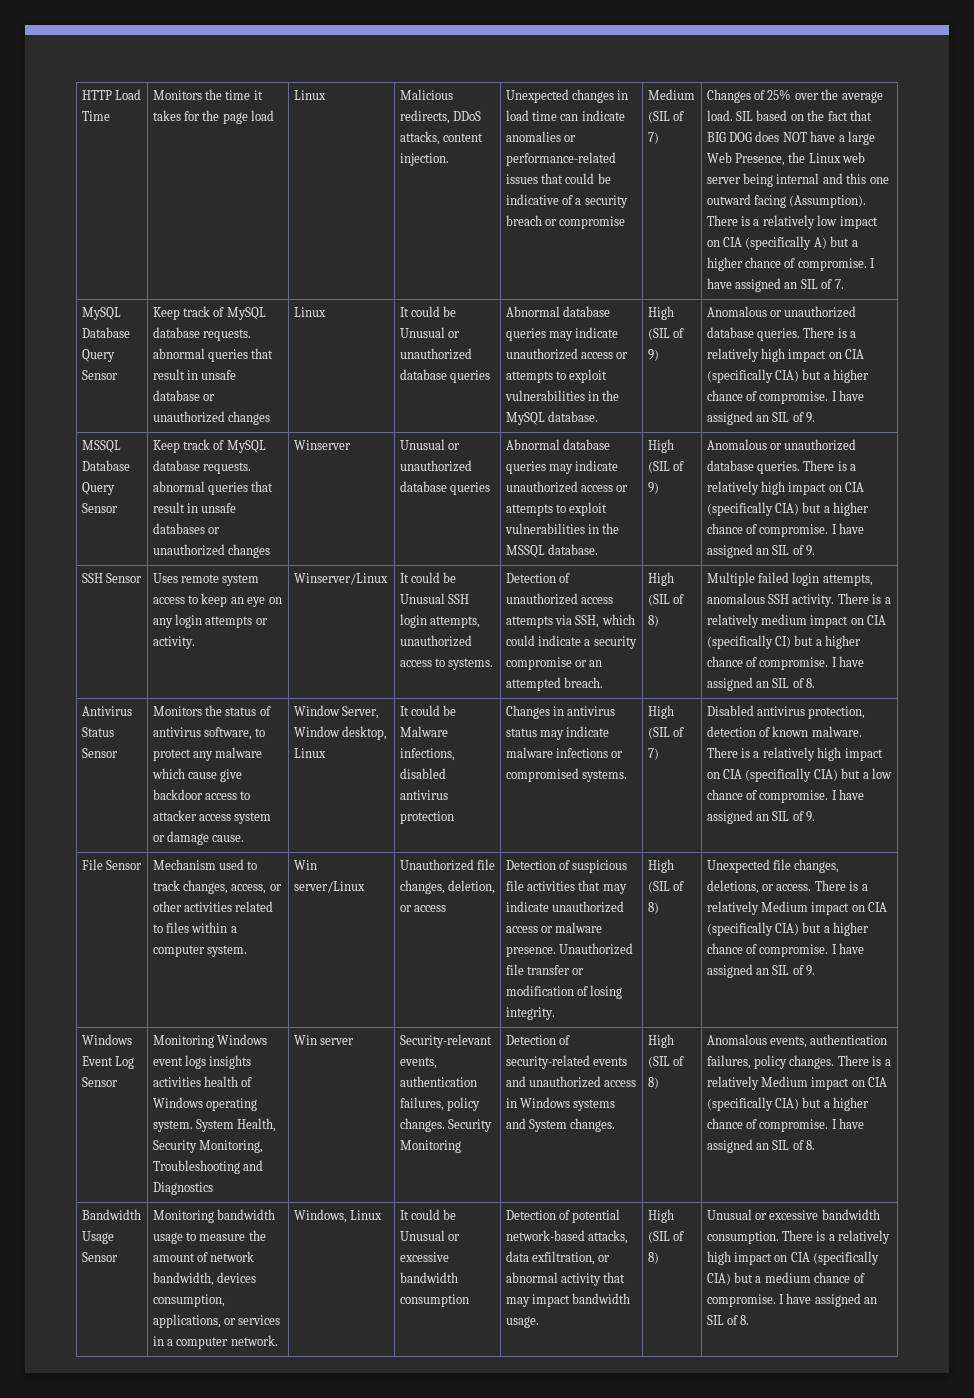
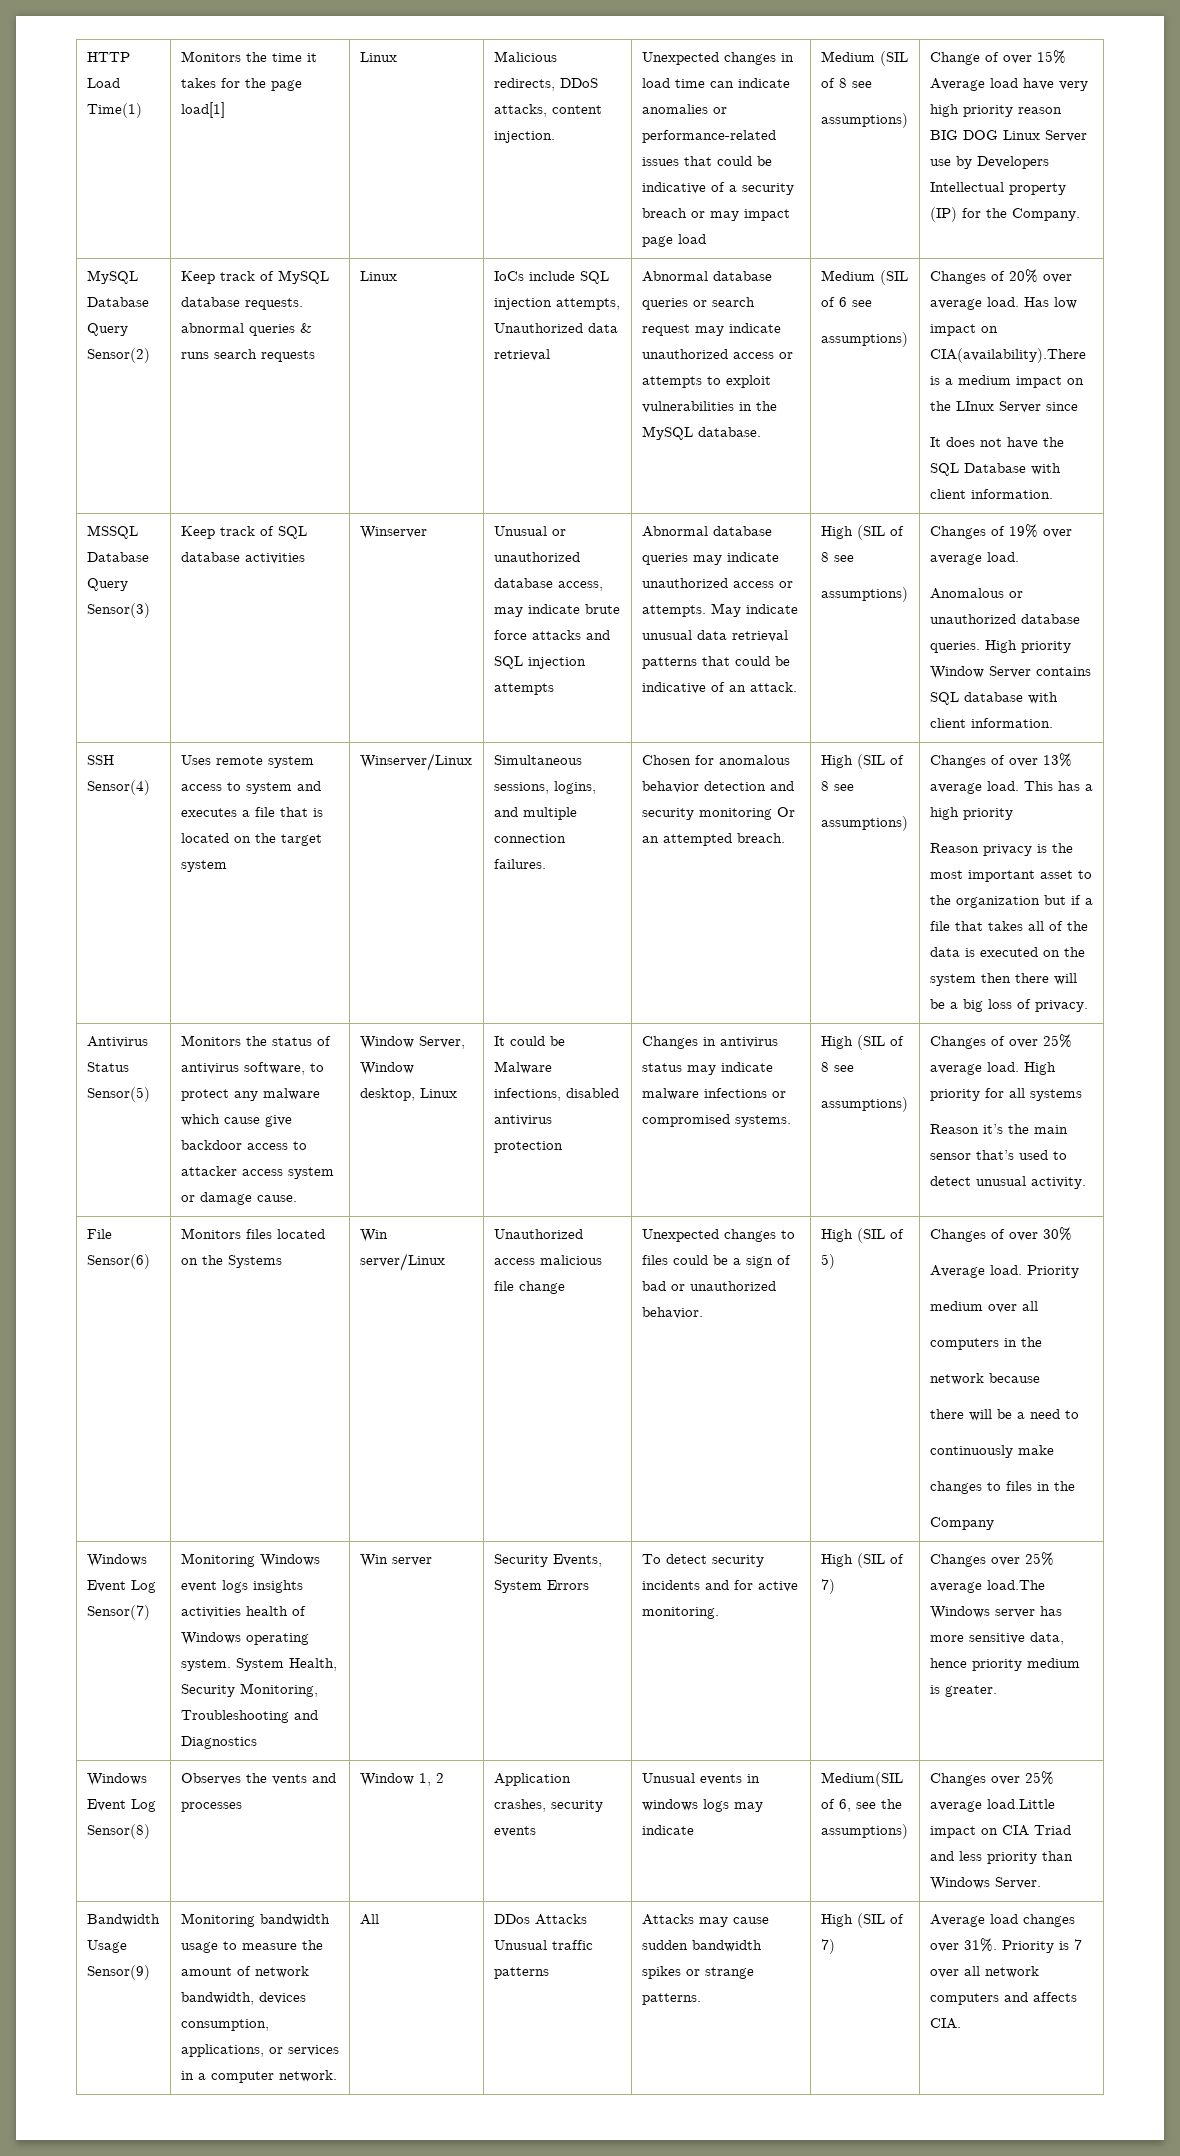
[81,111,110,121] Time -> [86,103,142,118] Time(1)
[251,110,275,121] load -> [180,102,225,118] load[1]
[559,216,626,229] [647,89,695,100] [647,111,685,123] [647,132,659,144] [706,89,883,103] [706,110,872,121] [706,131,875,145] [706,152,866,166] [706,173,889,187] [706,194,867,208] [706,215,878,229] [706,236,858,250] [706,257,876,271] [706,278,844,292] compromise | Medium (SIL of 7) | Changes of 25% over the average load. SIL based on the fact that BIG DOG does NOT have a large Web Presence, the Linux web server being internal and this one outward facing (Assumption). There is a relatively low impact on CIA (specifically A) but a higher chance of compromise. I have assigned an SIL of 7. -> [709,209,790,221] [641,234,706,247] [820,51,908,66] [820,78,872,88] [820,113,908,128] [929,50,1066,65] [929,78,1088,91] [929,104,1062,117] [929,130,1087,142] [929,156,1049,169] [929,182,1066,195] [929,207,1080,222] may impact page load | Medium (SIL of 8 see // assumptions) | Change of over 15% Average load have very high priority reason BIG DOG Linux Server use by Developers Intellectual property (IP) for the Company.
[81,370,118,380] [152,306,266,320] [152,327,252,341] [152,348,274,362] [152,369,237,380] [152,390,216,401] [152,411,271,425] [293,307,326,317] [399,306,457,317] [399,327,461,338] [399,348,472,360] [399,369,491,383] [505,306,611,317] [505,328,546,341] Sensor | Keep track of MySQL database requests. abnormal queries that result in unsafe database or unauthorized changes | Linux | It could be Unusual or unauthorized database queries | Abnormal database queries -> [86,348,150,363] [180,270,329,284] [180,297,303,310] [180,323,312,336] [180,349,315,362] [359,271,397,281] [493,271,609,284] [493,298,620,310] [493,323,618,333] [493,349,550,361] [641,271,772,282] [641,297,755,310] [641,324,690,336] Sensor(2) | Keep track of MySQL database requests. abnormal queries & runs search requests | Linux | IoCs include SQL injection attempts, Unauthorized data retrieval | Abnormal database queries or search request
[647,306,674,320] [647,328,685,340] [647,349,659,361] [706,306,857,318] [706,327,857,341] [706,348,865,362] [706,369,870,383] [706,390,865,404] [706,411,816,425] High (SIL of 9) | Anomalous or unauthorized database queries. There is a relatively high impact on CIA (specifically CIA) but a higher chance of compromise. I have assigned an SIL of 9. -> [820,270,908,285] [820,297,872,307] [820,332,908,347] [929,269,1072,284] [929,297,1077,310] [929,324,998,336] [929,348,1086,363] [929,375,1084,388] [929,401,1078,413] [929,437,1064,449] [929,463,1061,476] [929,489,1053,499] Medium (SIL of 6 see // assumptions) | Changes of 20% over average load. Has low impact on CIA(availability).There is a medium impact on the LInux Server since // It does not have the SQL Database with client information.
[81,503,118,513] [152,439,266,453] [152,460,252,474] [152,481,274,495] [152,502,237,513] [152,523,221,534] [152,544,271,558] Sensor | Keep track of MySQL database requests. abnormal queries that result in unsafe databases or unauthorized changes -> [86,603,150,618] [180,526,307,539] [180,552,305,564] Sensor(3) | Keep track of SQL database activities
[450,482,491,495] [505,439,611,450] [505,460,619,474] [505,481,629,493] [505,502,608,516] [504,523,620,534] [505,544,599,558] [647,439,674,453] [647,461,685,473] [647,482,659,494] [706,439,857,451] [706,460,857,474] [706,481,865,495] [706,502,870,516] [706,523,865,537] [706,544,816,558] [81,573,143,583] queries | Abnormal database queries may indicate unauthorized access or attempts to exploit vulnerabilities in the MSSQL database. | High (SIL of 9) | Anomalous or unauthorized database queries. There is a relatively high impact on CIA (specifically CIA) but a higher chance of compromise. I have assigned an SIL of 9. // SSH Sensor -> [557,581,603,591] [493,604,620,617] [493,630,610,640] [493,656,586,669] [493,683,554,695] [641,526,772,537] [641,552,779,565] [641,578,793,588] [641,603,798,617] [641,630,788,642] [641,656,790,669] [641,682,797,694] [820,525,904,540] [820,552,854,562] [820,587,908,602] [929,524,1072,539] [929,552,1019,565] [929,588,1023,599] [929,614,1080,624] [929,640,1071,653] [929,666,1091,679] [929,692,1058,705] [929,718,1053,728] [86,755,114,765] [86,780,150,795] access, may indicate brute force attacks and SQL injection attempts | Abnormal database queries may indicate unauthorized access or attempts. May indicate unusual data retrieval patterns that could be indicative of an attack. | High (SIL of 8 see // assumptions) | Changes of 19% over average load. // Anomalous or unauthorized database queries. High priority Window Server contains SQL database with client information. // SSH Sensor(4)
[201,593,282,607] [152,614,268,628] [152,636,195,649] [293,573,388,585] [399,572,457,583] [399,593,470,604] [399,614,481,628] [399,635,472,647] [399,658,494,670] [505,573,571,583] [505,593,614,605] [505,614,635,628] [505,635,637,649] [505,657,588,670] keep an eye on any login attempts or activity. | Winserver/Linux | It could be Unusual SSH login attempts, unauthorized access to systems. | Detection of unauthorized access attempts via SSH, which could indicate a security compromise or -> [245,781,321,794] [180,807,323,817] [180,833,322,846] [180,860,227,872] [359,753,472,771] [493,755,582,765] [493,781,596,794] [493,807,577,820] [493,834,566,843] [493,859,546,869] [641,755,790,765] [641,781,794,793] [641,807,795,820] system and executes a file that is located on the target system | Winserver/Linux | Simultaneous sessions, logins, and multiple connection failures. | Chosen for anomalous behavior detection and security monitoring Or
[647,615,659,627] [706,572,873,586] [706,593,891,607] [706,614,887,628] [706,635,862,649] [706,656,865,670] [706,677,816,691] 8) | Multiple failed login attempts, anomalous SSH activity. There is a relatively medium impact on CIA (specifically CI) but a higher chance of compromise. I have assigned an SIL of 8. -> [820,781,854,791] [820,816,908,831] [929,753,1072,768] [929,781,1093,794] [929,807,1013,820] [929,843,1073,856] [929,870,1092,882] [929,895,1093,908] [929,921,1088,931] [929,947,1085,957] [929,973,1077,986] [929,999,1088,1012] 8 see // assumptions) | Changes of over 13% average load. This has a high priority // Reason privacy is the most important asset to the organization but if a file that takes all of the data is executed on the system then there will be a big loss of privacy.
[81,748,118,758] Sensor -> [86,1087,150,1102] Sensor(5)
[647,748,659,760] [706,705,866,719] [706,726,862,737] [706,747,883,761] [706,768,892,782] [706,789,865,803] [706,810,816,824] [81,859,143,870] [152,859,258,870] [152,880,282,894] [152,901,274,912] [152,922,237,933] [152,945,248,957] [293,860,317,870] [293,881,365,893] [399,859,496,871] [399,880,496,894] [399,905,447,912] [505,860,628,873] [505,880,627,894] [505,901,625,913] [505,922,603,933] [505,943,634,957] [505,964,585,975] [505,985,623,999] [505,1007,555,1020] [647,859,674,873] [647,881,685,893] [647,902,659,914] [706,859,840,873] [706,880,868,894] [706,901,888,915] [706,922,870,936] [706,943,865,957] [706,964,816,978] [81,1034,132,1045] [81,1056,135,1069] [81,1077,118,1087] 7) | Disabled antivirus protection, detection of known malware. There is a relatively high impact on CIA (specifically CIA) but a low chance of compromise. I have assigned an SIL of 9. // File Sensor | Mechanism used to track changes, access, or other activities related to files within a computer system. | Win server/Linux | Unauthorized file changes, deletion, or access | Detection of suspicious file activities that may indicate unauthorized access or malware presence. Unauthorized file transfer or modification of losing integrity. | High (SIL of 8) | Unexpected file changes, deletions, or access. There is a relatively Medium impact on CIA (specifically CIA) but a higher chance of compromise. I have assigned an SIL of 9. // Windows Event Log Sensor -> [820,1062,854,1072] [820,1097,908,1112] [929,1034,1072,1049] [929,1062,1056,1075] [929,1088,1082,1101] [929,1124,1068,1134] [929,1150,1067,1160] [929,1176,1086,1189] [86,1229,112,1239] [86,1254,150,1269] [180,1228,325,1239] [180,1255,282,1268] [359,1229,388,1242] [359,1253,445,1271] [493,1229,583,1239] [493,1255,602,1265] [493,1281,565,1294] [641,1229,795,1242] [641,1255,791,1268] [641,1281,776,1291] [641,1307,703,1319] [820,1228,904,1243] [820,1254,835,1269] [929,1227,1072,1242] [929,1265,1079,1278] [929,1301,1038,1313] [929,1337,1042,1350] [929,1373,1040,1385] [929,1409,1079,1421] [929,1445,1054,1458] [929,1481,1075,1494] [929,1517,994,1530] [86,1554,147,1567] [86,1580,156,1593] [86,1605,150,1620] 8 see // assumptions) | Changes of over 25% average load. High priority for all systems // Reason it’s the main sensor that’s used to detect unusual activity. // File Sensor(6) | Monitors files located on the Systems | Win server/Linux | Unauthorized access malicious file change | Unexpected changes to files could be a sign of bad or unauthorized behavior. | High (SIL of 5) | Changes of over 30% // Average load. Priority // medium over all // computers in the // network because // there will be a need to // continuously make // changes to files in the // Company // Windows Event Log Sensor(7)
[399,1034,492,1048] [399,1057,437,1069] [399,1076,477,1087] [399,1097,481,1111] [399,1118,493,1132] [399,1140,461,1153] [505,1035,571,1045] [505,1055,628,1069] [505,1076,637,1088] [505,1097,616,1111] [505,1118,616,1132] [647,1034,674,1048] [647,1056,685,1068] [647,1077,659,1089] [706,1034,888,1048] [706,1055,891,1069] [706,1076,888,1090] [706,1097,870,1111] [706,1118,865,1132] [706,1139,816,1153] Security-relevant events, authentication failures, policy changes. Security Monitoring | Detection of security-related events and unauthorized access in Windows systems and System changes. | High (SIL of 8) | Anomalous events, authentication failures, policy changes. There is a relatively Medium impact on CIA (specifically CIA) but a higher chance of compromise. I have assigned an SIL of 8. -> [493,1554,602,1567] [493,1580,589,1593] [641,1554,764,1567] [641,1580,798,1592] [641,1607,719,1619] [820,1553,904,1568] [820,1579,835,1594] [929,1552,1054,1567] [929,1580,1045,1593] [929,1606,1062,1619] [929,1632,1064,1645] [929,1658,1080,1671] [929,1685,997,1697] [86,1773,147,1786] [86,1799,156,1812] [86,1824,150,1839] [180,1773,336,1785] [180,1802,242,1812] [359,1773,444,1786] [493,1773,571,1786] [493,1799,603,1812] [493,1826,536,1837] [641,1773,760,1785] [641,1799,763,1812] [641,1825,694,1835] [820,1772,903,1787] [820,1799,902,1812] [820,1824,908,1839] [929,1771,1054,1786] [929,1799,1055,1812] [929,1825,1071,1838] [929,1851,1073,1864] [929,1877,1041,1890] Security Events, System Errors | To detect security incidents and for active monitoring. | High (SIL of 7) | Changes over 25% average load.The Windows server has more sensitive data, hence priority medium is greater. // Windows Event Log Sensor(8) | Observes the vents and processes | Window 1, 2 | Application crashes, security events | Unusual events in windows logs may indicate | Medium(SIL of 6, see the assumptions) | Changes over 25% average load.Little impact on CIA Triad and less priority than Windows Server.
[81,1252,118,1262] Sensor -> [86,1965,150,1980] Sensor(9)
[293,1209,383,1223] [399,1209,457,1220] [399,1230,461,1241] [399,1252,449,1262] [399,1272,458,1283] [399,1294,469,1307] [505,1209,621,1223] [505,1230,629,1244] [505,1251,611,1265] [505,1272,626,1286] [505,1293,631,1307] [505,1316,539,1328] [647,1209,674,1223] [647,1231,685,1243] [647,1252,659,1264] [706,1209,880,1220] [706,1230,891,1244] [706,1251,880,1265] [706,1272,865,1285] [706,1293,878,1307] [706,1315,750,1325] Windows, Linux | It could be Unusual or excessive bandwidth consumption | Detection of potential network-based attacks, data exfiltration, or abnormal activity that may impact bandwidth usage. | High (SIL of 8) | Unusual or excessive bandwidth consumption. There is a relatively high impact on CIA (specifically CIA) but a medium chance of compromise. I have assigned an SIL of 8. -> [359,1914,379,1925] [493,1914,587,1925] [493,1940,593,1950] [493,1967,549,1979] [641,1914,769,1927] [641,1940,762,1952] [641,1966,754,1979] [641,1993,701,2005] [820,1913,904,1928] [820,1939,835,1954] [929,1914,1075,1927] [929,1938,1082,1953] [929,1966,1039,1978] [929,1992,1077,2005] [929,2018,961,2029] All | DDos Attacks Unusual traffic patterns | Attacks may cause sudden bandwidth spikes or strange patterns. | High (SIL of 7) | Average load changes over 31%. Priority is 7 over all network computers and affects CIA.

